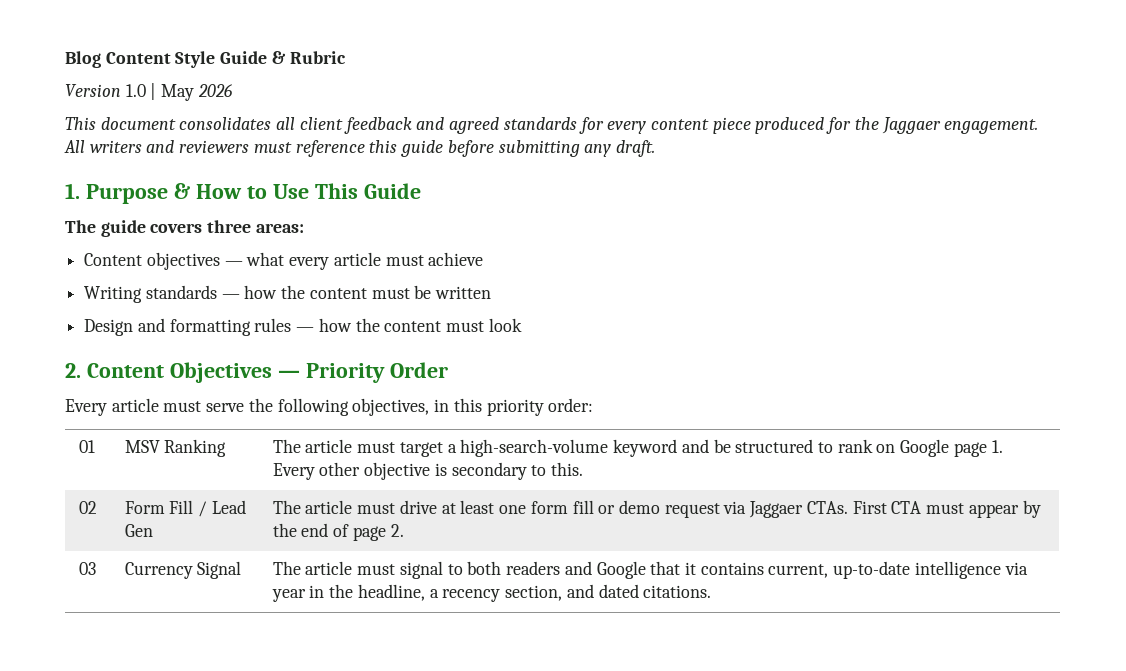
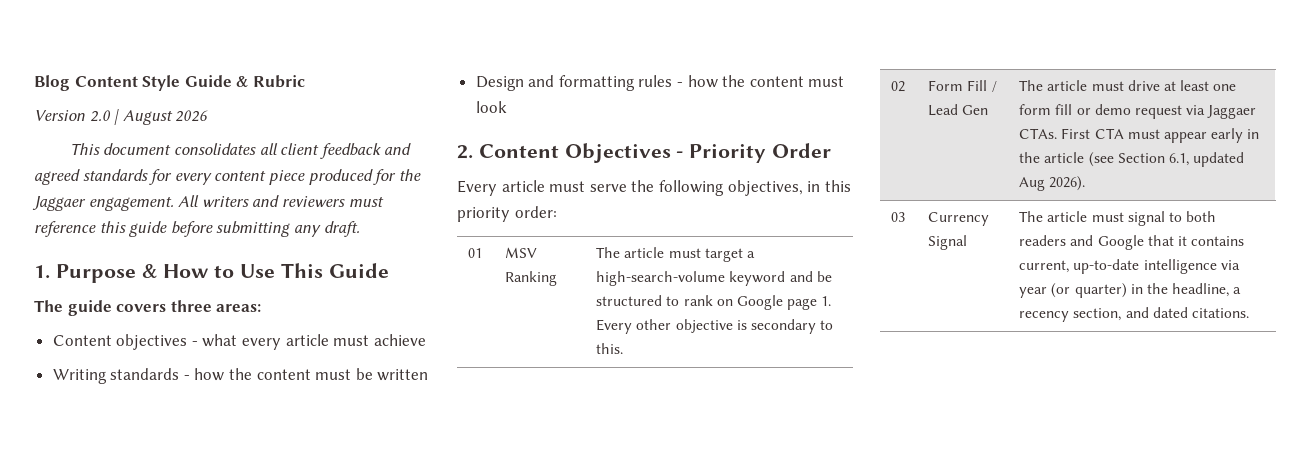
[125,83,195,101] 1.0 | May -> [89,109,173,125] 2.0 | August
[224,261,243,266] — -> [191,341,198,346] -
[221,294,240,299] — -> [183,375,190,380] -
[296,327,315,332] — -> [677,82,684,87] -
[277,370,300,378] — -> [676,151,684,158] -
[1022,500,1041,518] [272,523,404,541] by the end of page 2. -> [1211,128,1260,143] [1019,152,1245,167] [1019,176,1086,191] early in the article (see Section 6.1, updated Aug 2026).
(306, 595) none -> [1051,283,1127,298] (or quarter)

